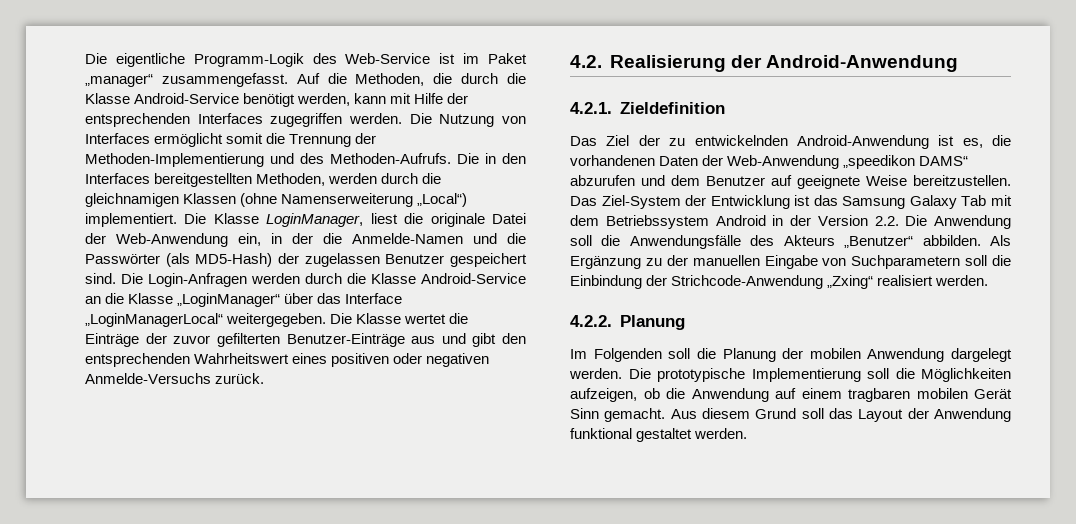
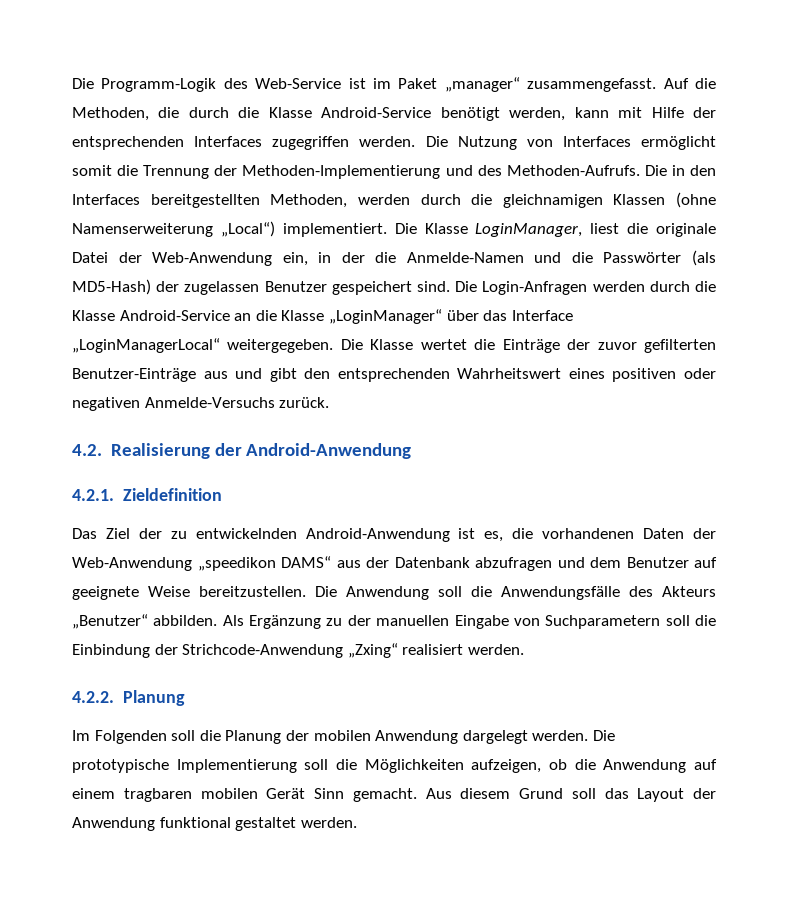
[85,53,185,67] Die eigentliche -> [72,78,94,89] Die
[570,175,635,186] abzurufen -> [336,557,552,571] aus der Datenbank abzufragen
[570,195,1012,209] [570,215,899,229] Das Ziel-System der Entwicklung ist das Samsung Galaxy Tab mit dem Betriebssystem Android in der Version 2.2. -> (306, 591) none

